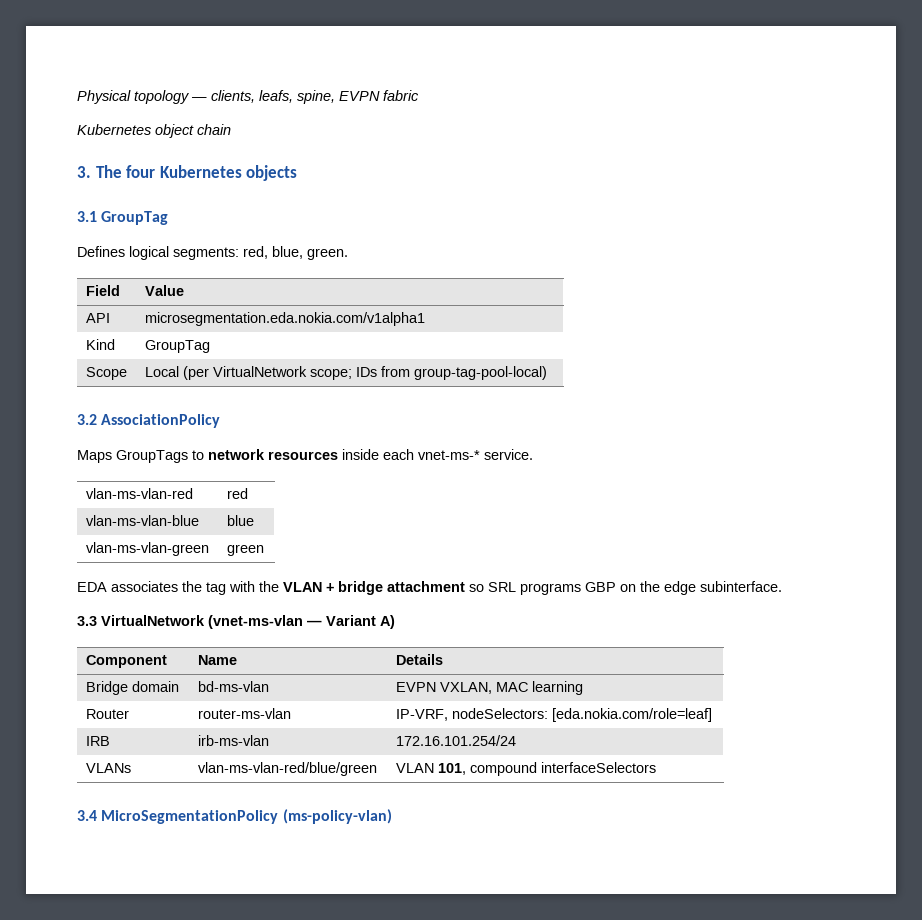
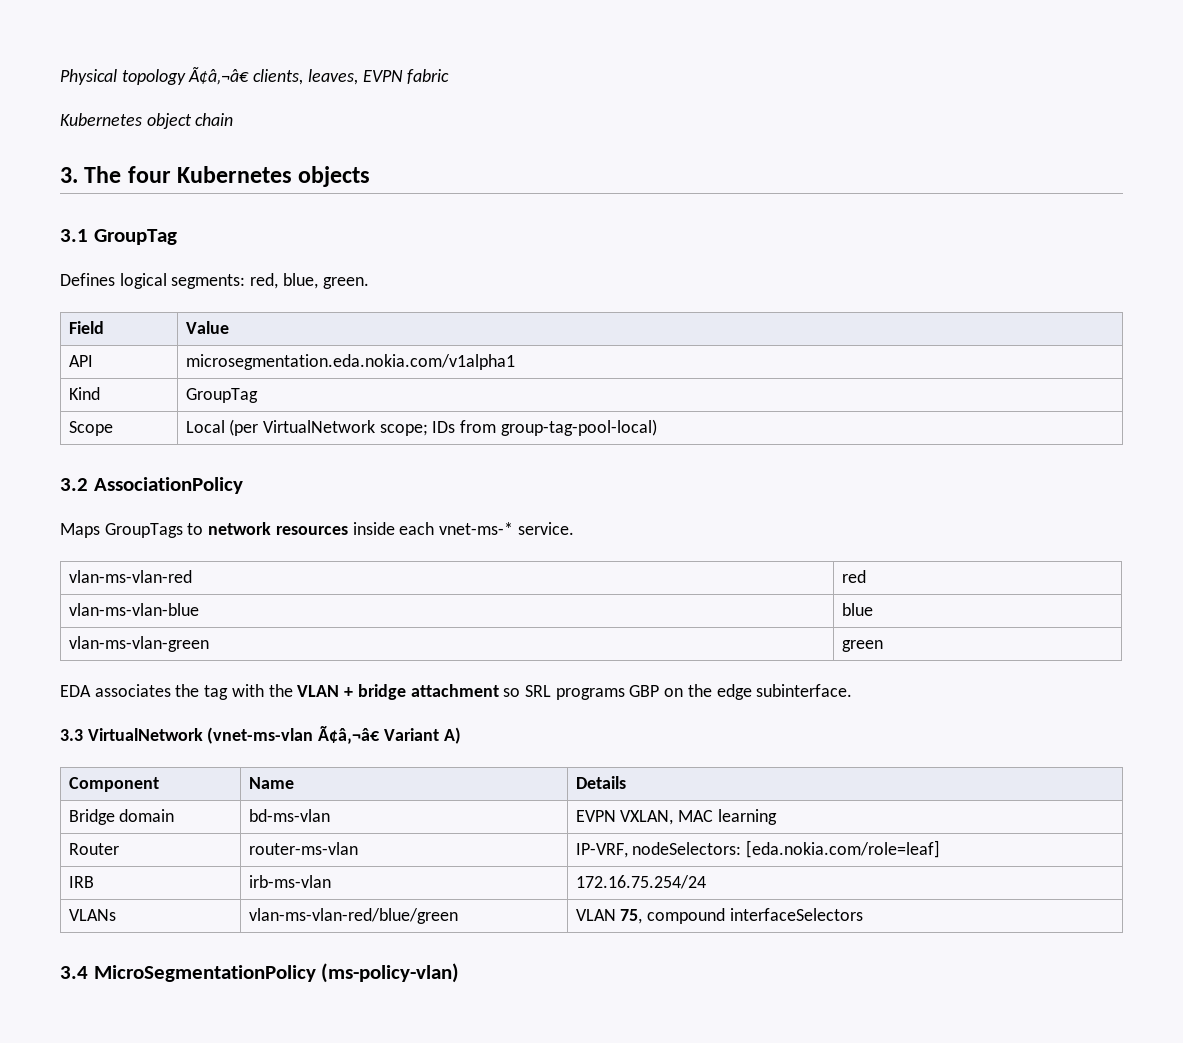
[191,90,335,104] — clients, leafs, spine, -> [188,67,358,85] Ã¢â‚¬â€ clients, leaves,
[307,620,322,626] — -> [318,726,381,744] Ã¢â‚¬â€
[395,735,516,746] 172.16.101.254/24 -> [575,875,706,889] 172.16.75.254/24
[437,763,466,775] 101, -> [620,909,643,924] 75,

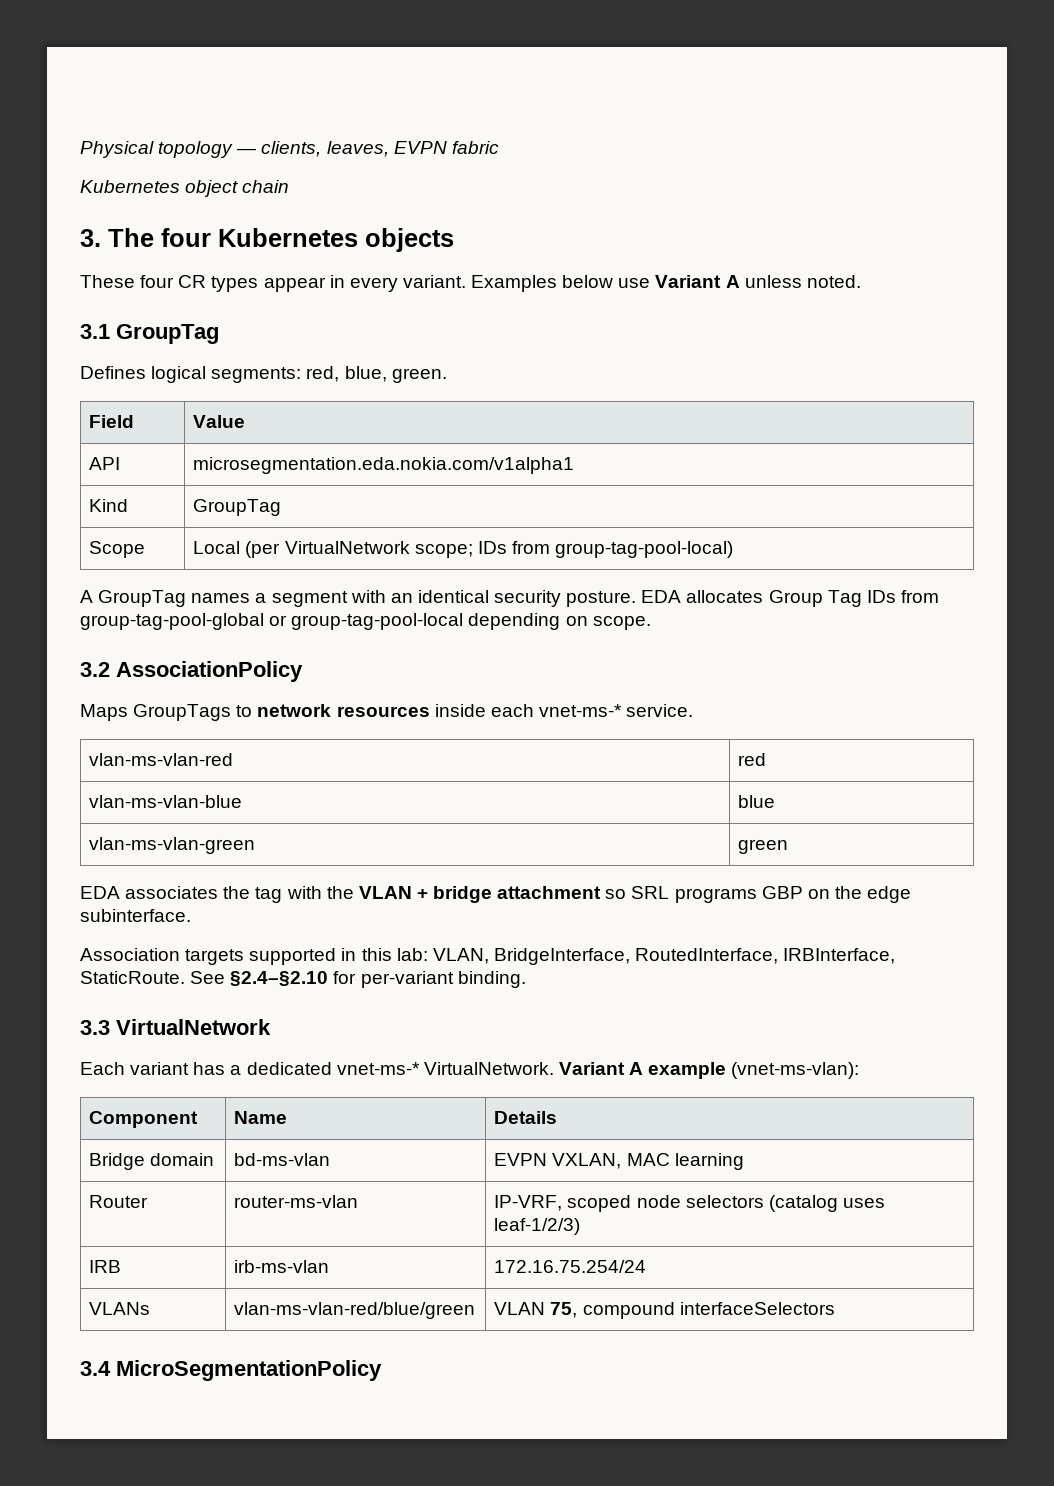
[188,67,250,85] Ã¢â‚¬â€ -> [236,148,258,154] —
(371, 176) none -> [80,275,861,292] // These four CR types appear in every variant. Examples below use Variant A unless noted.
(657, 427) none -> [80,590,939,607] [80,613,651,630] // A GroupTag names a segment with an identical security posture. EDA allocates Group Tag IDs from group-tag-pool-global or group-tag-pool-local depending on scope.
[60,726,461,744] 3.3 VirtualNetwork (vnet-ms-vlan Ã¢â‚¬â€ Variant A) -> [80,948,896,965] [80,971,526,988] [80,1019,271,1035] [80,1062,860,1079] Association targets supported in this lab: VLAN, BridgeInterface, RoutedInterface, IRBInterface, StaticRoute. See §2.4–§2.10 for per-variant binding. // 3.3 VirtualNetwork // Each variant has a dedicated vnet-ms-* VirtualNetwork. Variant A example (vnet-ms-vlan):
[632,840,940,858] nodeSelectors: [eda.nokia.com/role=leaf] -> [567,1195,885,1212] [494,1218,581,1235] scoped node selectors (catalog uses leaf-1/2/3)
[321,963,460,983] (ms-policy-vlan) -> (382, 1370) none

